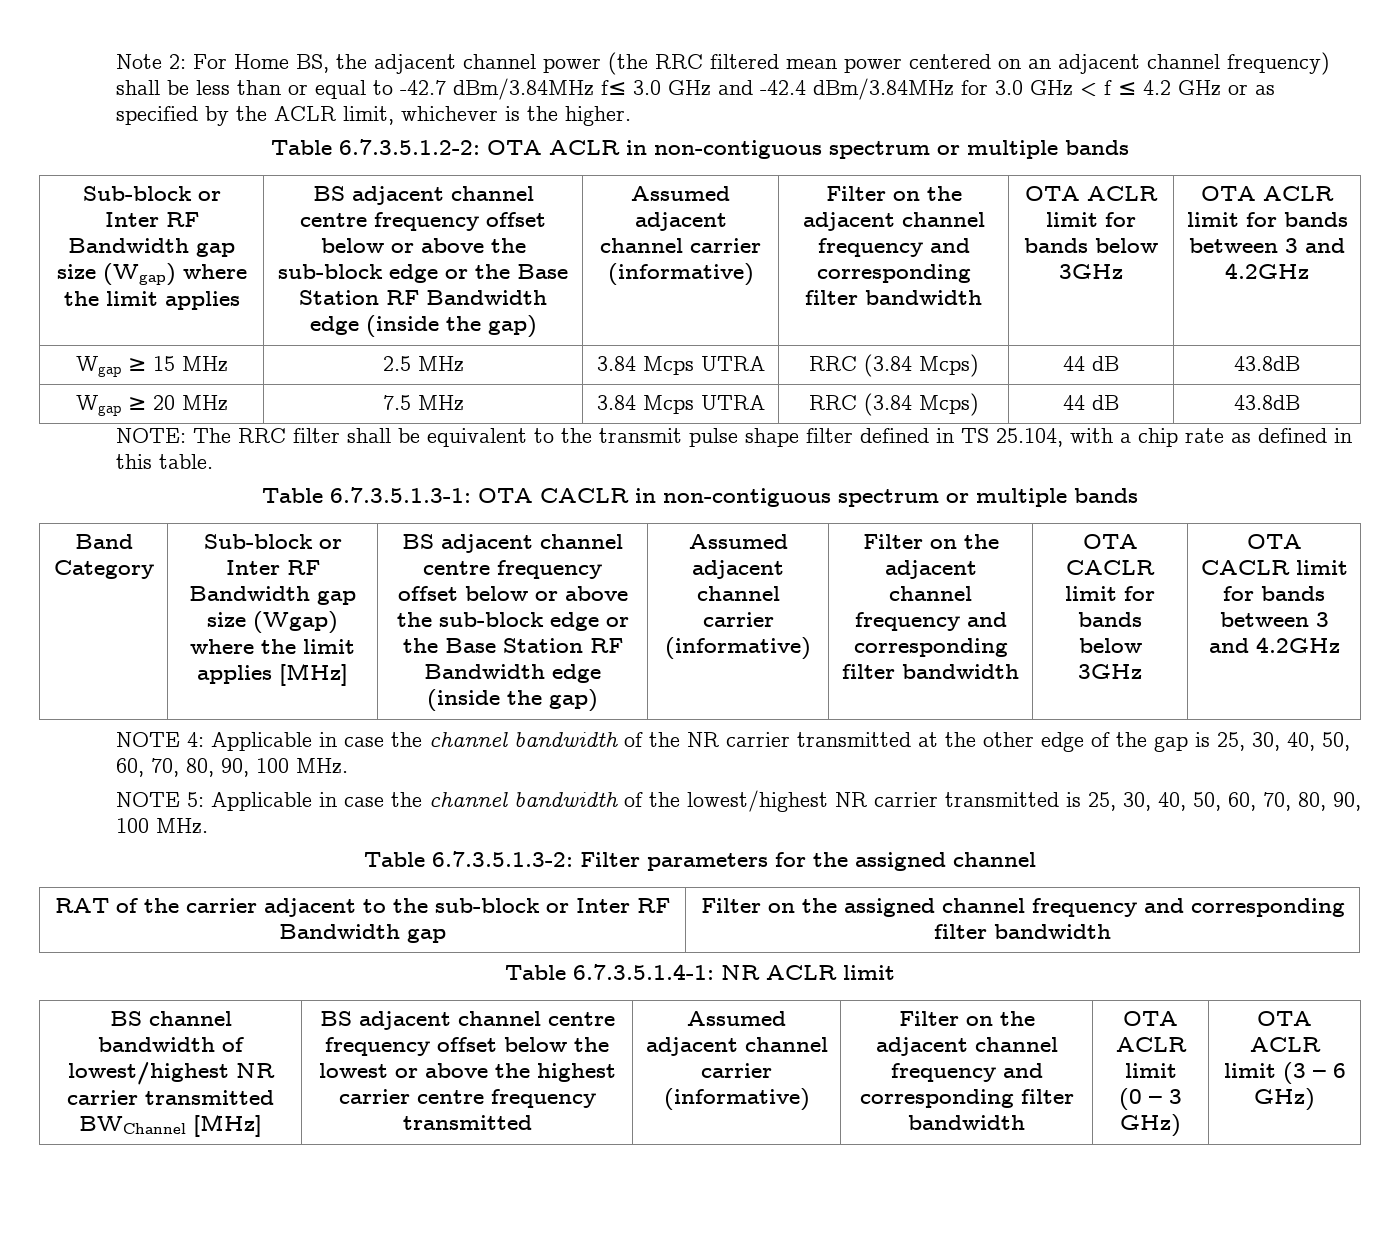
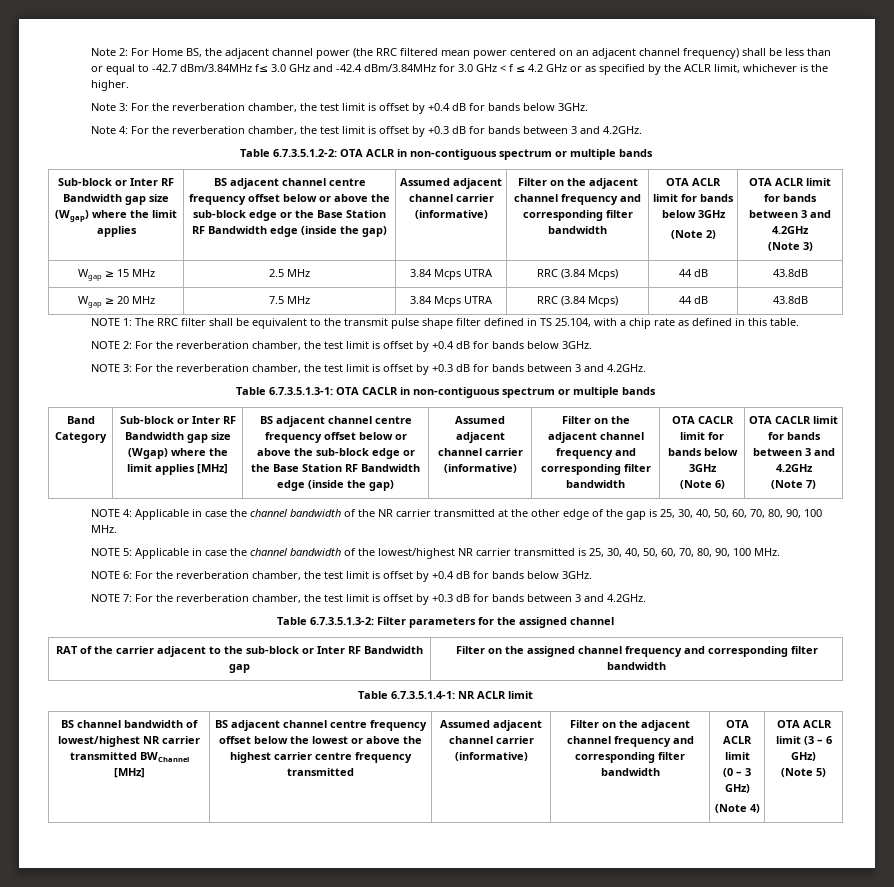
(631, 116) none -> [91,103,589,114] [91,126,643,137] // Note 3: For the reverberation chamber, the test limit is offset by +0.4 dB for bands below 3GHz. // Note 4: For the reverberation chamber, the test limit is offset by +0.3 dB for bands between 3 and 4.2GHz.
(1123, 271) none -> [670,230,716,239] // (Note 2)
(1309, 271) none -> [767,242,813,251] // (Note 3)
[115,428,186,443] NOTE: -> [91,318,133,326] NOTE 1:
(213, 461) none -> [91,341,593,352] [91,364,647,375] // NOTE 2: For the reverberation chamber, the test limit is offset by +0.4 dB for bands below 3GHz. // NOTE 3: For the reverberation chamber, the test limit is offset by +0.3 dB for bands between 3 and 4.2GHz.
(1142, 671) none -> [679,480,725,489] // (Note 6)
(1340, 645) none -> [771,480,816,489] // (Note 7)
(208, 826) none -> [91,571,593,582] [91,594,647,605] // NOTE 6: For the reverberation chamber, the test limit is offset by +0.4 dB for bands below 3GHz. // NOTE 7: For the reverberation chamber, the test limit is offset by +0.3 dB for bands between 3 and 4.2GHz.
(1181, 1125) none -> [714,804,760,813] // (Note 4)
(1315, 1099) none -> [781,768,826,777] // (Note 5)

